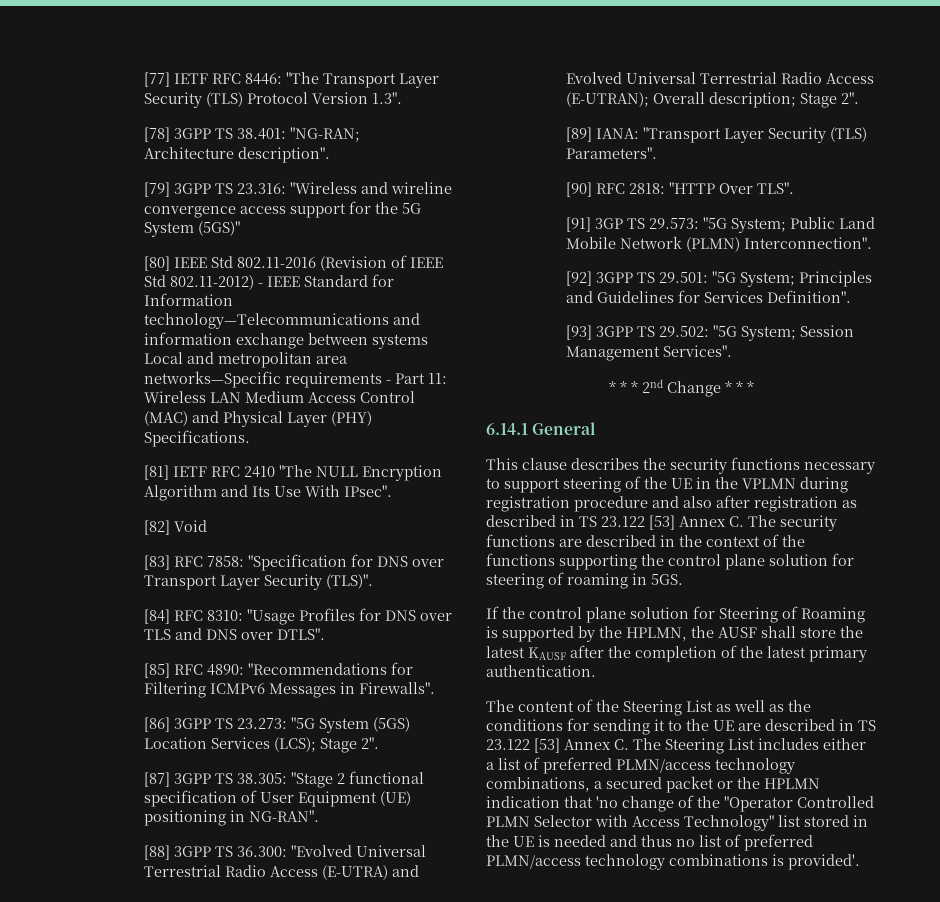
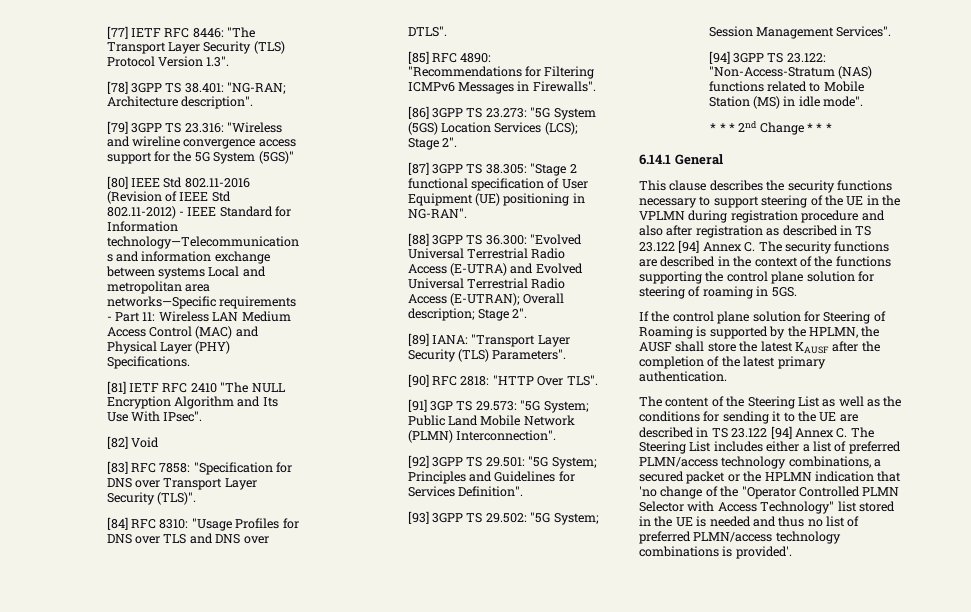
(733, 351) none -> [708,51,826,64] [708,66,873,79] [708,81,864,92] [708,96,864,109] // [94] 3GPP TS 23.122: "Non-Access-Stratum (NAS) functions related to Mobile Station (MS) in idle mode".
[649,515,675,530] [53] -> [678,240,700,253] [94]
[534,738,560,753] [53] -> [770,426,792,439] [94]

